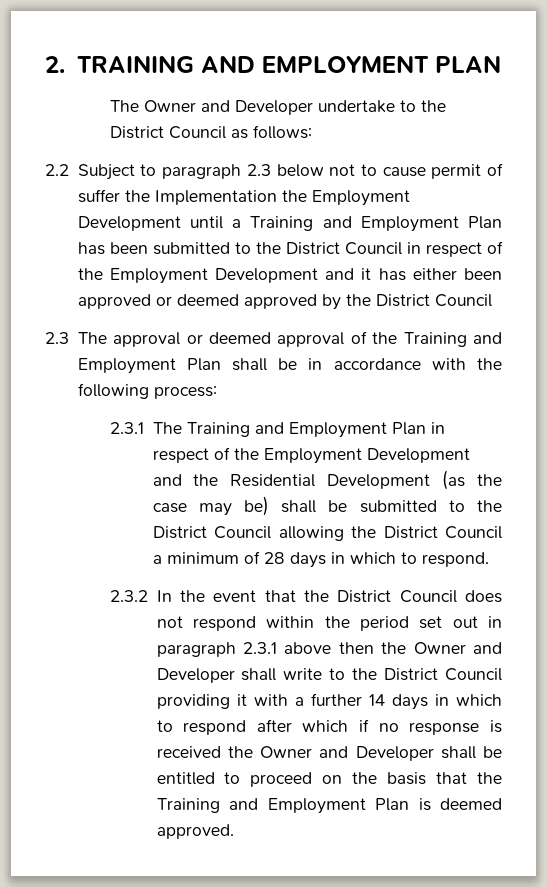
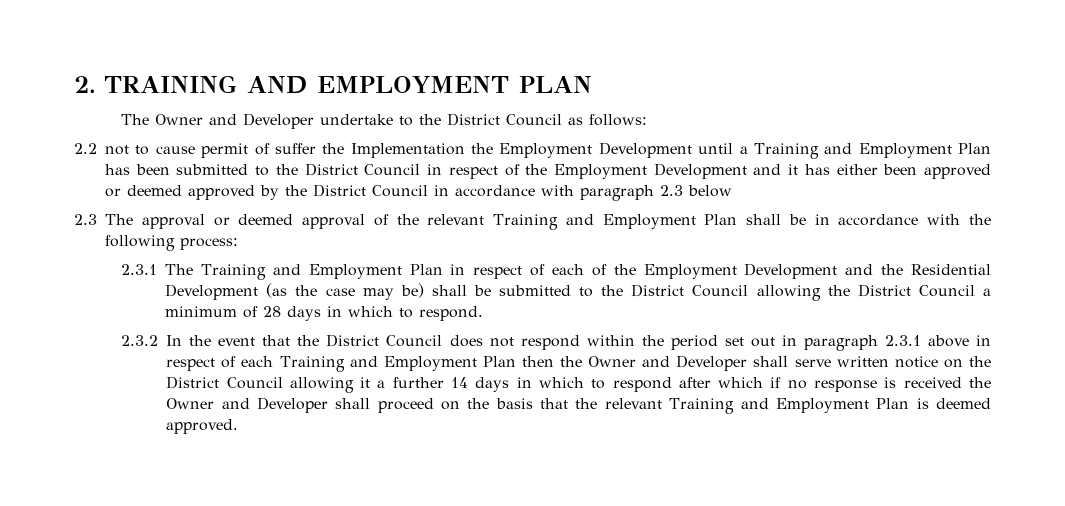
[77,164,324,180] Subject to paragraph 2.3 below -> (97, 148) none
(492, 300) none -> [434,185,732,201] in accordance with paragraph 2.3 below
(398, 338) none -> [427,214,485,225] relevant
(230, 453) none -> [552,264,607,276] each of
(332, 648) none -> [975,335,991,346] [166,356,516,372] in respect of each Training and Employment Plan
[283,668,502,681] [156,694,288,709] write to the District Council providing it with -> [794,356,991,368] [166,376,371,393] serve written notice on the District Council allowing it
[483,746,503,758] [156,772,241,785] be entitled to -> (371, 403) none
(503, 778) none -> [604,398,662,409] relevant

